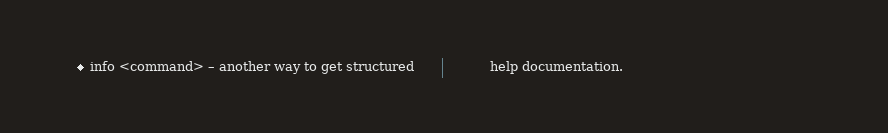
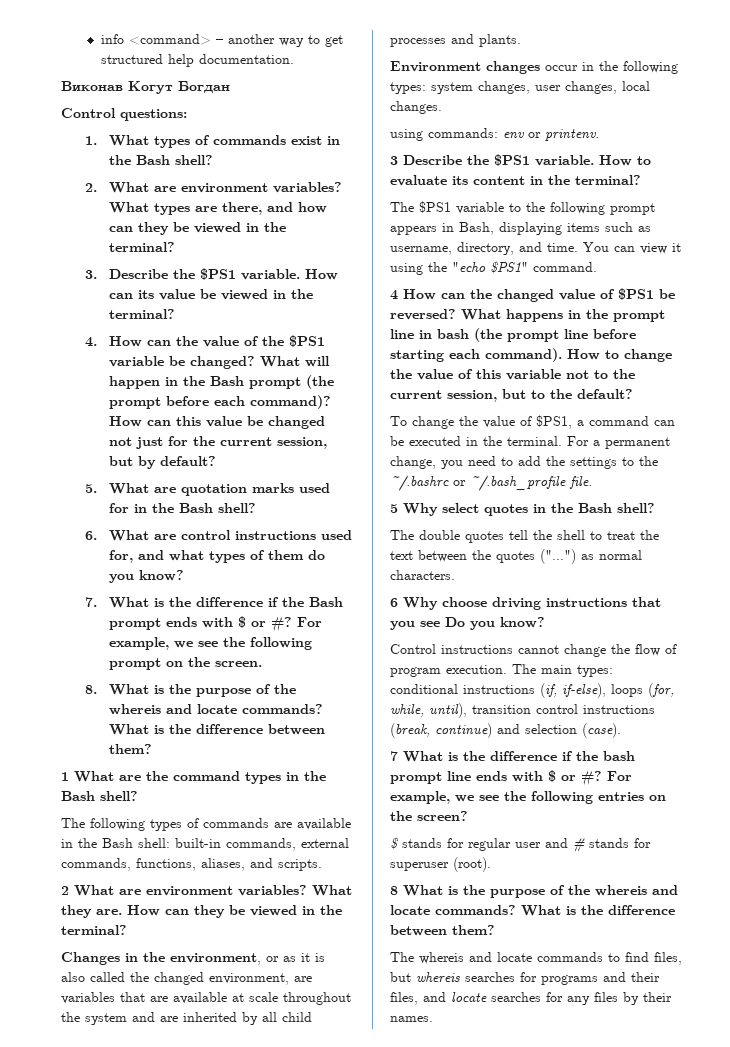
(623, 66) none -> [61,81,230,94] [61,108,187,121] [85,135,341,148] [109,155,214,165] [85,182,343,193] [109,202,328,215] [109,222,287,235] [109,242,176,252] [85,268,339,280] [109,289,314,300] [109,309,176,319] [85,335,326,347] [109,356,331,369] [109,375,335,389] [109,395,332,409] [109,416,326,429] [109,436,328,449] [109,456,217,469] [85,483,331,496] [109,503,257,513] [85,530,353,541] [109,550,326,563] [109,570,185,583] [85,597,344,608] [109,616,323,632] [109,637,313,650] [109,657,263,670] [85,684,297,697] [109,704,324,715] [109,724,326,735] [109,744,153,754] [61,771,326,784] [61,791,138,801] [61,818,351,831] [61,838,349,851] [61,858,322,871] [61,885,352,896] [61,905,342,918] [61,925,127,935] [61,952,325,965] [61,972,312,985] [61,992,351,1005] [61,1012,312,1025] [390,34,521,47] [390,61,678,74] [390,81,650,94] [390,101,442,114] [390,128,599,141] [390,154,651,166] [390,175,641,186] [390,201,655,215] [390,222,651,235] [390,242,681,255] [390,261,597,275] [390,288,675,302] [390,309,665,322] [390,328,636,342] [390,348,672,362] [390,369,635,380] [390,389,633,402] [390,415,675,429] [390,436,670,449] [390,456,658,469] [390,475,592,491] [390,503,655,516] [390,530,659,543] [390,549,642,564] [390,570,455,580] [390,597,661,610] [390,617,545,630] [390,644,677,657] [390,664,613,677] [390,683,674,698] [390,703,655,718] [390,723,621,738] [390,751,635,762] [390,770,632,786] [390,791,666,804] [390,811,468,821] [390,837,651,852] [390,857,491,872] [390,885,678,898] [390,905,675,916] [390,925,495,936] [390,952,682,965] [390,972,660,985] [390,992,672,1005] [390,1016,433,1022] // Виконав Когут Богдан // Сontrol questions: // 1. What types of commands exist in the Bash shell? // 2. What are environment variables? What types are there, and how can they be viewed in the terminal? // 3. Describe the $PS1 variable. How can its value be viewed in the terminal? // 4. How can the value of the $PS1 variable be changed? What will happen in the Bash prompt (the prompt before each command)? How can this value be changed not just for the current session, but by default? // 5. What are quotation marks used for in the Bash shell? // 6. What are control instructions used for, and what types of them do you know? // 7. What is the difference if the Bash prompt ends with $ or #? For example, we see the following prompt on the screen. // 8. What is the purpose of the whereis and locate commands? What is the difference between them? // 1 What are the command types in the Bash shell? // The following types of commands are available in the Bash shell: built-in commands, external commands, functions, aliases, and scripts. // 2 What are environment variables? What they are. How can they be viewed in the terminal? // Changes in the environment, or as it is also called the changed environment, are variables that are available at scale throughout the system and are inherited by all child processes and plants. // Environment changes occur in the following types: system changes, user changes, local changes. // using commands: env or printenv. // 3 Describe the $PS1 variable. How to evaluate its content in the terminal? // The $PS1 variable to the following prompt appears in Bash, displaying items such as username, directory, and time. You can view it using the "echo $PS1" command. // 4 How can the changed value of $PS1 be reversed? What happens in the prompt line in bash (the prompt line before starting each command). How to change the value of this variable not to the current session, but to the default? // To change the value of $PS1, a command can be executed in the terminal. For a permanent change, you need to add the settings to the ~/.bashrc or ~/.bash_profile file. // 5 Why select quotes in the Bash shell? // The double quotes tell the shell to treat the text between the quotes ("...") as normal characters. // 6 Why choose driving instructions that you see Do you know? // Control instructions cannot change the flow of program execution. The main types: conditional instructions (if, if-else), loops (for, while, until), transition control instructions (break, continue) and selection (case). // 7 What is the difference if the bash prompt line ends with $ or #? For example, we see the following entries on the screen? // $ stands for regular user and # stands for superuser (root). // 8 What is the purpose of the whereis and locate commands? What is the difference between them? // The whereis and locate commands to find files, but whereis searches for programs and their files, and locate searches for any files by their names.

